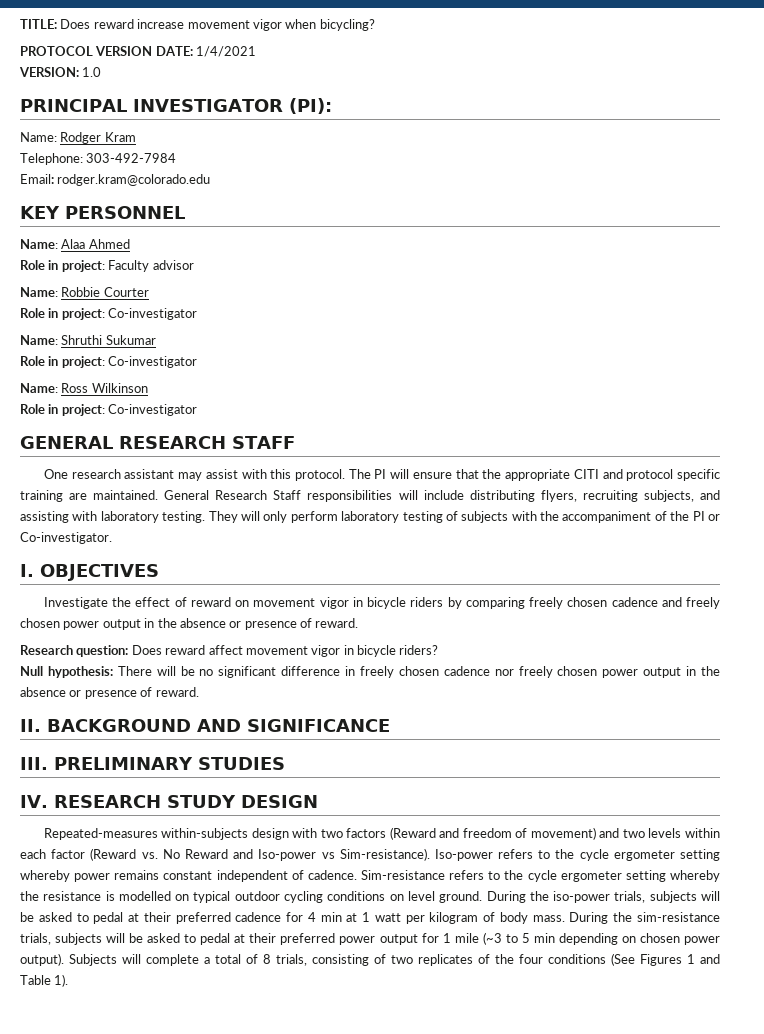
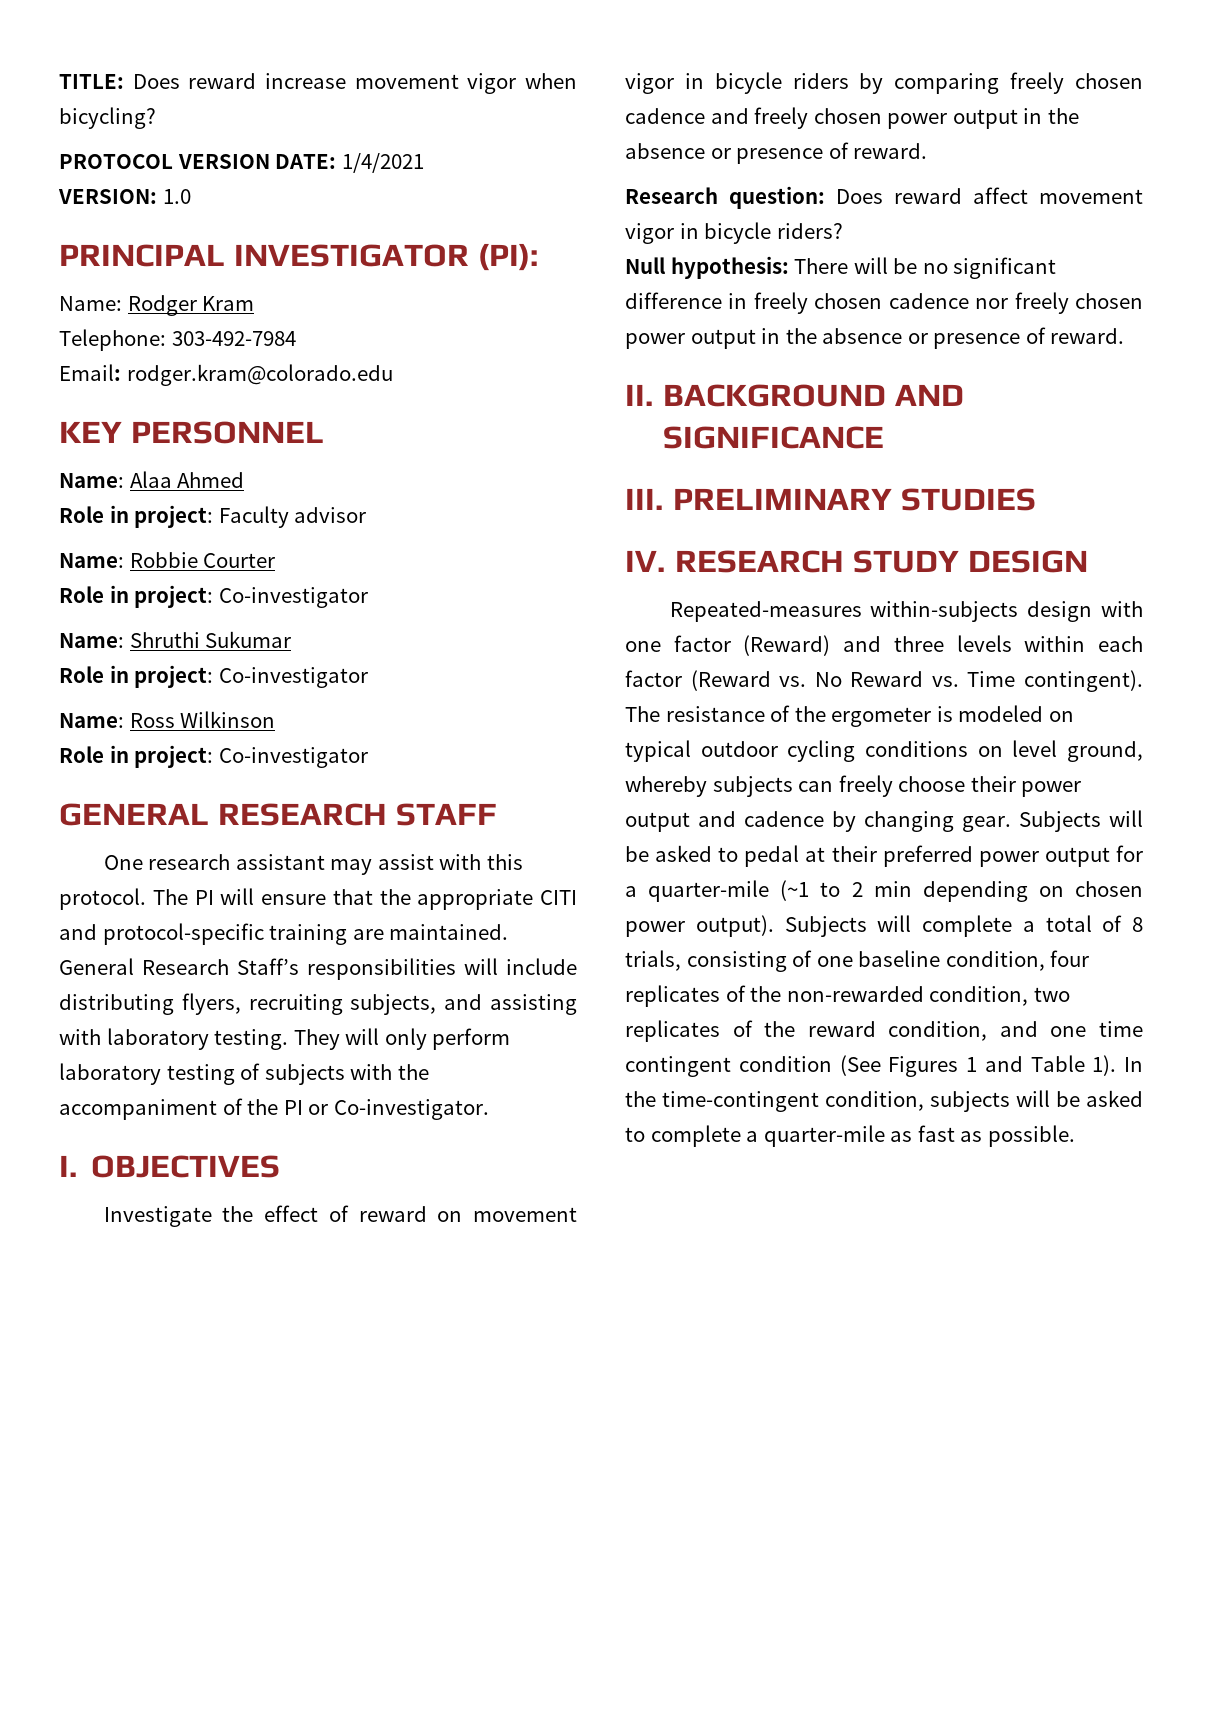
[626,469,720,481] protocol specific -> [102,923,264,945] protocol-specific
[273,490,302,500] Staff -> [237,958,299,975] Staff’s
[320,827,645,840] two factors (Reward and freedom of movement) and two -> [625,635,944,656] one factor (Reward) and three
[233,848,720,861] [20,870,720,882] [20,891,171,901] and Iso-power vs Sim-resistance). Iso-power refers to the cycle ergometer setting whereby power remains constant independent of cadence. Sim-resistance refers to the cycle ergometer setting whereby the resistance is modelled -> [931,670,1143,692] [625,705,1044,727] vs. Time contingent). The resistance of the ergometer is modeled
[439,891,720,903] [20,912,721,924] [20,933,103,945] ground. During the iso-power trials, subjects will be asked to pedal at their preferred cadence for 4 min at 1 watt per kilogram of body mass. During the sim-resistance trials, subjects -> [1067,741,1143,762] [625,775,1082,797] [625,811,1101,832] ground, whereby subjects can freely choose their power output and cadence by changing gear. Subjects
[442,932,530,945] 1 mile (~3 to 5 -> [625,880,863,902] a quarter-mile (~1 to 2
[391,954,606,966] two replicates of the four conditions -> [816,950,1090,971] [625,985,1070,1007] [625,1020,1143,1042] [625,1056,832,1077] one baseline condition, four replicates of the non-rewarded condition, two replicates of the reward condition, and one time contingent condition
(69, 980) none -> [1124,1057,1143,1072] [625,1090,1143,1112] [625,1125,1075,1147] In the time-contingent condition, subjects will be asked to complete a quarter-mile as fast as possible.

